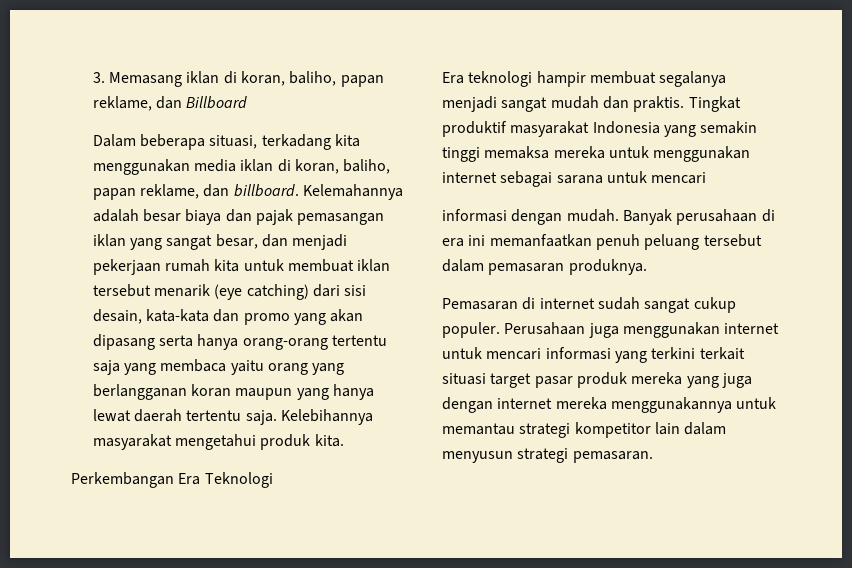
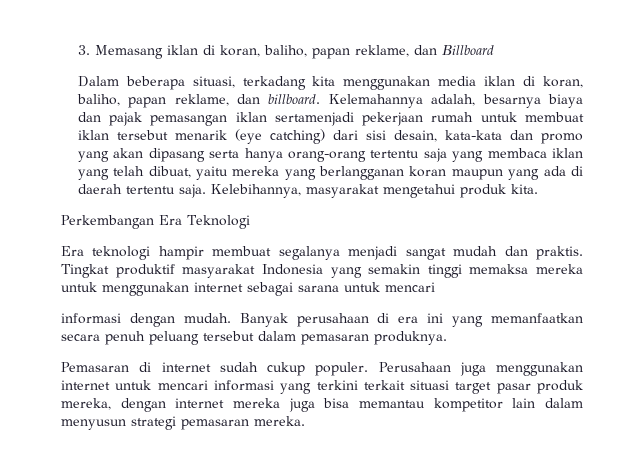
[92,209,181,222] adalah besar -> [431,94,541,108] adalah, besarnya
[129,234,348,250] yang sangat besar, dan menjadi -> [274,112,354,126] sertamenjadi
[214,259,240,272] kita -> (474, 117) none
[230,360,308,375] yaitu orang -> [552,148,583,158] [77,166,280,180] iklan yang telah dibuat, yaitu mereka
[332,384,374,400] [92,409,131,422] hanya lewat -> [543,166,583,176] ada di
[280,409,373,425] Kelebihannya -> [210,184,301,198] Kelebihannya,
[489,234,592,247] memanfaatkan -> [452,313,584,327] [61,334,100,341] yang memanfaatkan secara
[644,298,691,313] sangat -> (258, 367) none
[631,372,752,388] [442,397,777,413] [442,423,571,438] mereka yang juga dengan internet mereka menggunakannya untuk memantau strategi -> [61,398,425,412] mereka, dengan internet mereka juga bisa memantau
[572,451,653,463] pemasaran. -> [181,416,305,430] pemasaran mereka.

